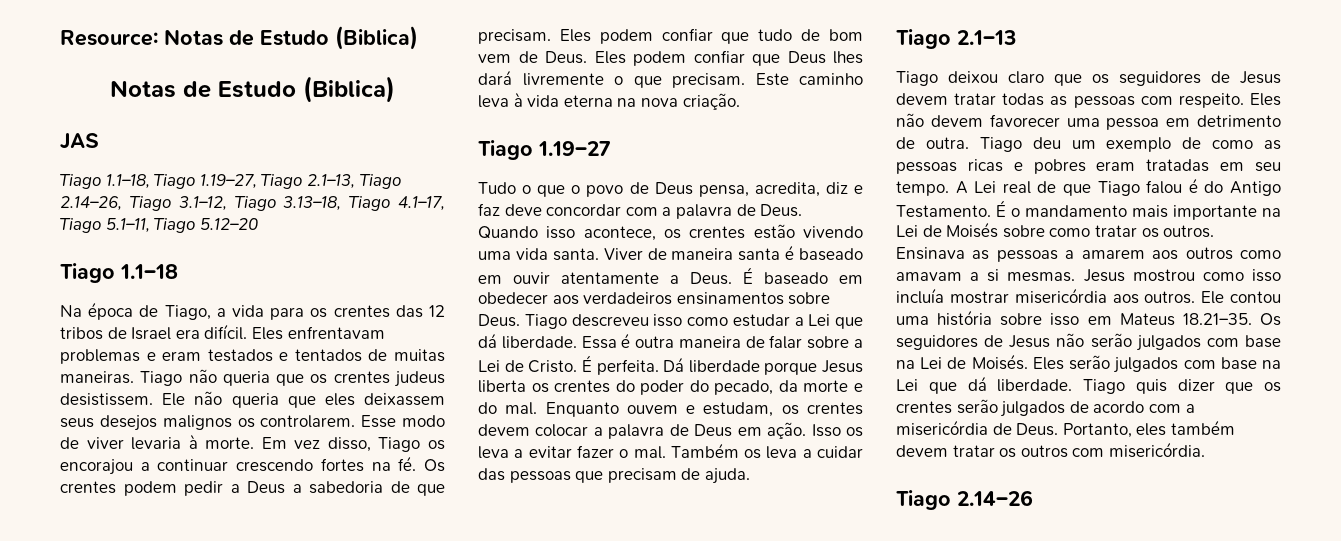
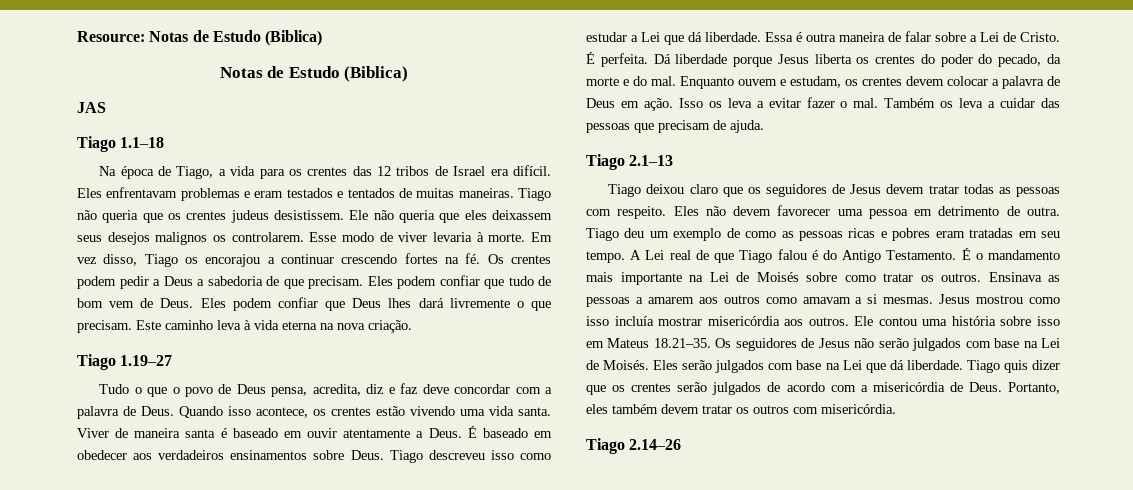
[60,174,401,189] [60,196,445,211] [60,218,258,233] // Tiago 1.1–18, Tiago 1.19–27, Tiago 2.1–13, Tiago 2.14–26, Tiago 3.1–12, Tiago 3.13–18, Tiago 4.1–17, Tiago 5.1–11, Tiago 5.12–20 -> (106, 107) none

